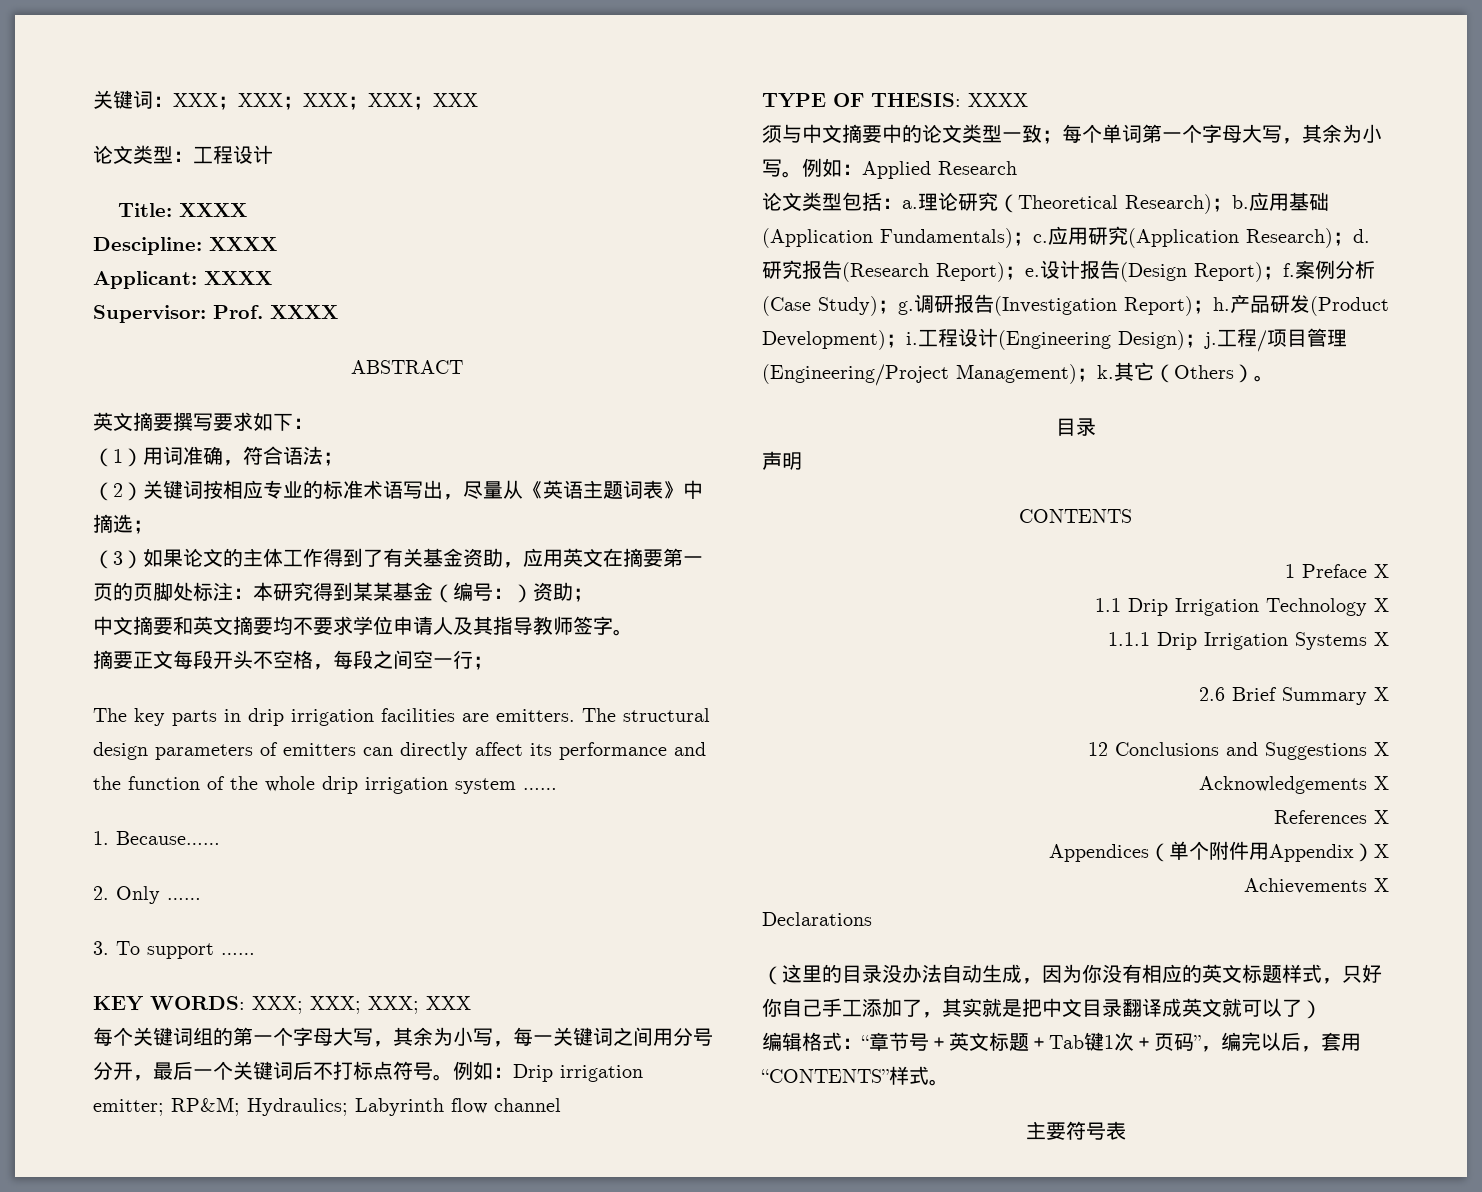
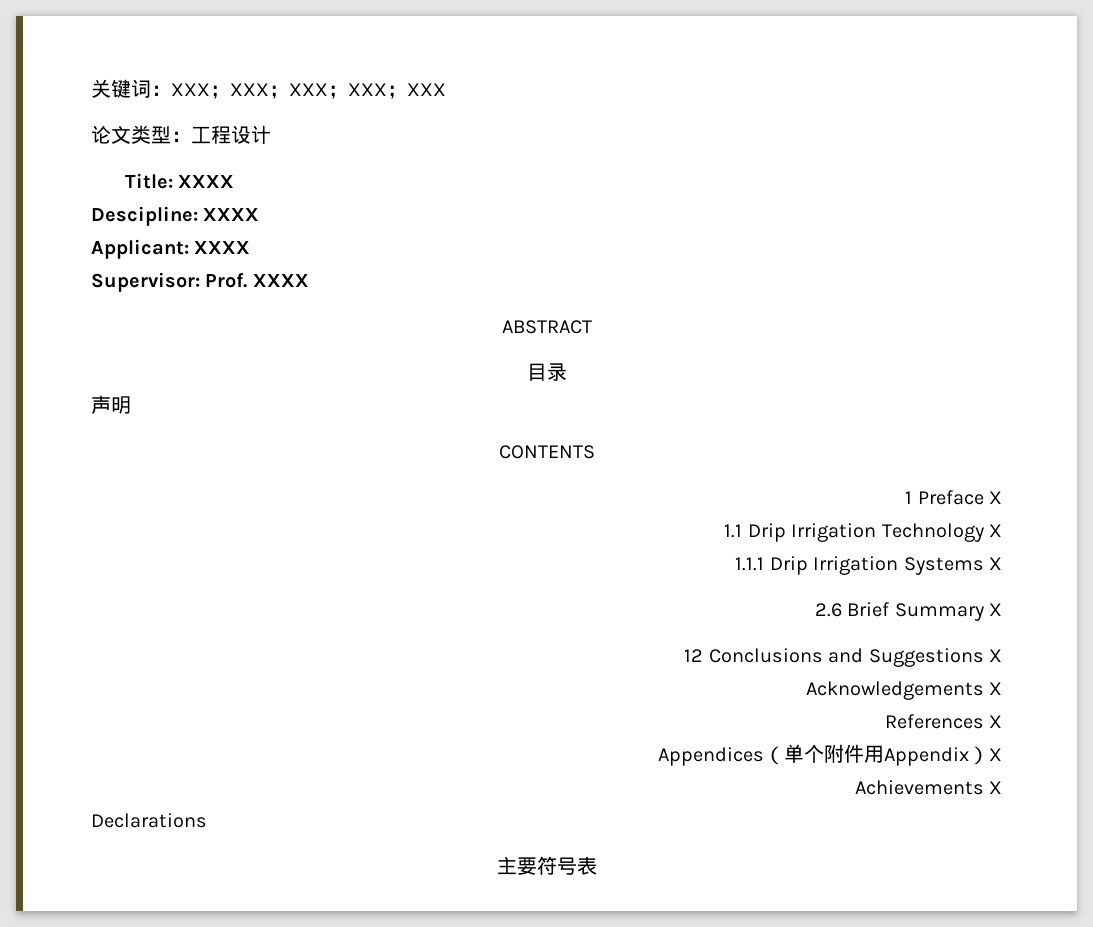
[93,412,313,431] [93,446,343,467] [93,480,703,501] [93,514,153,534] [93,548,703,569] [93,582,593,603] [93,616,633,636] [93,650,493,670] [93,708,710,726] [93,742,706,760] [93,776,557,794] [93,831,220,845] [93,886,201,904] [93,941,255,959] [93,996,471,1014] [93,1027,713,1047] [93,1061,643,1082] [93,1097,561,1116] [762,93,1028,108] [762,124,1382,144] [762,158,1017,179] [762,192,1329,214] [762,226,1370,248] [762,260,1375,282] [762,294,1389,316] [762,328,1347,352] [762,362,1274,386] // 英文摘要撰写要求如下： // （1）用词准确，符合语法； // （2）关键词按相应专业的标准术语写出，尽量从《英语主题词表》中摘选； // （3）如果论文的主体工作得到了有关基金资助，应用英文在摘要第一页的页脚处标注：本研究得到某某基金（编号：）资助； // 中文摘要和英文摘要均不要求学位申请人及其指导教师签字。 // 摘要正文每段开头不空格，每段之间空一行； // The key parts in drip irrigation facilities are emitters. The structural design parameters of emitters can directly affect its performance and the function of the whole drip irrigation system …… // 1. Because…… // 2. Only …… // 3. To support …… // KEY WORDS: XXX; XXX; XXX; XXX // 每个关键词组的第一个字母大写，其余为小写，每一关键词之间用分号分开，最后一个关键词后不打标点符号。例如：Drip irrigation emitter; RP&M; Hydraulics; Labyrinth flow channel // TYPE OF THESIS: XXXX // 须与中文摘要中的论文类型一致；每个单词第一个字母大写，其余为小写。例如：Applied Research // 论文类型包括：a.理论研究（Theoretical Research)；b.应用基础(Application Fundamentals)；c.应用研究(Application Research)；d.研究报告(Research Report)；e.设计报告(Design Report)；f.案例分析(Case Study)；g.调研报告(Investigation Report)；h.产品研发(Product Development)；i.工程设计(Engineering Design)；j.工程/项目管理(Engineering/Project Management)；k.其它（Others）。 -> (592, 327) none
[762,964,1382,985] [762,998,1322,1019] [762,1032,1361,1052] [761,1066,949,1086] // （这里的目录没办法自动生成，因为你没有相应的英文标题样式，只好你自己手工添加了，其实就是把中文目录翻译成英文就可以了） // 编辑格式：“章节号＋英文标题＋Tab键1次＋页码”，编完以后，套用“CONTENTS”样式。 -> (207, 820) none

